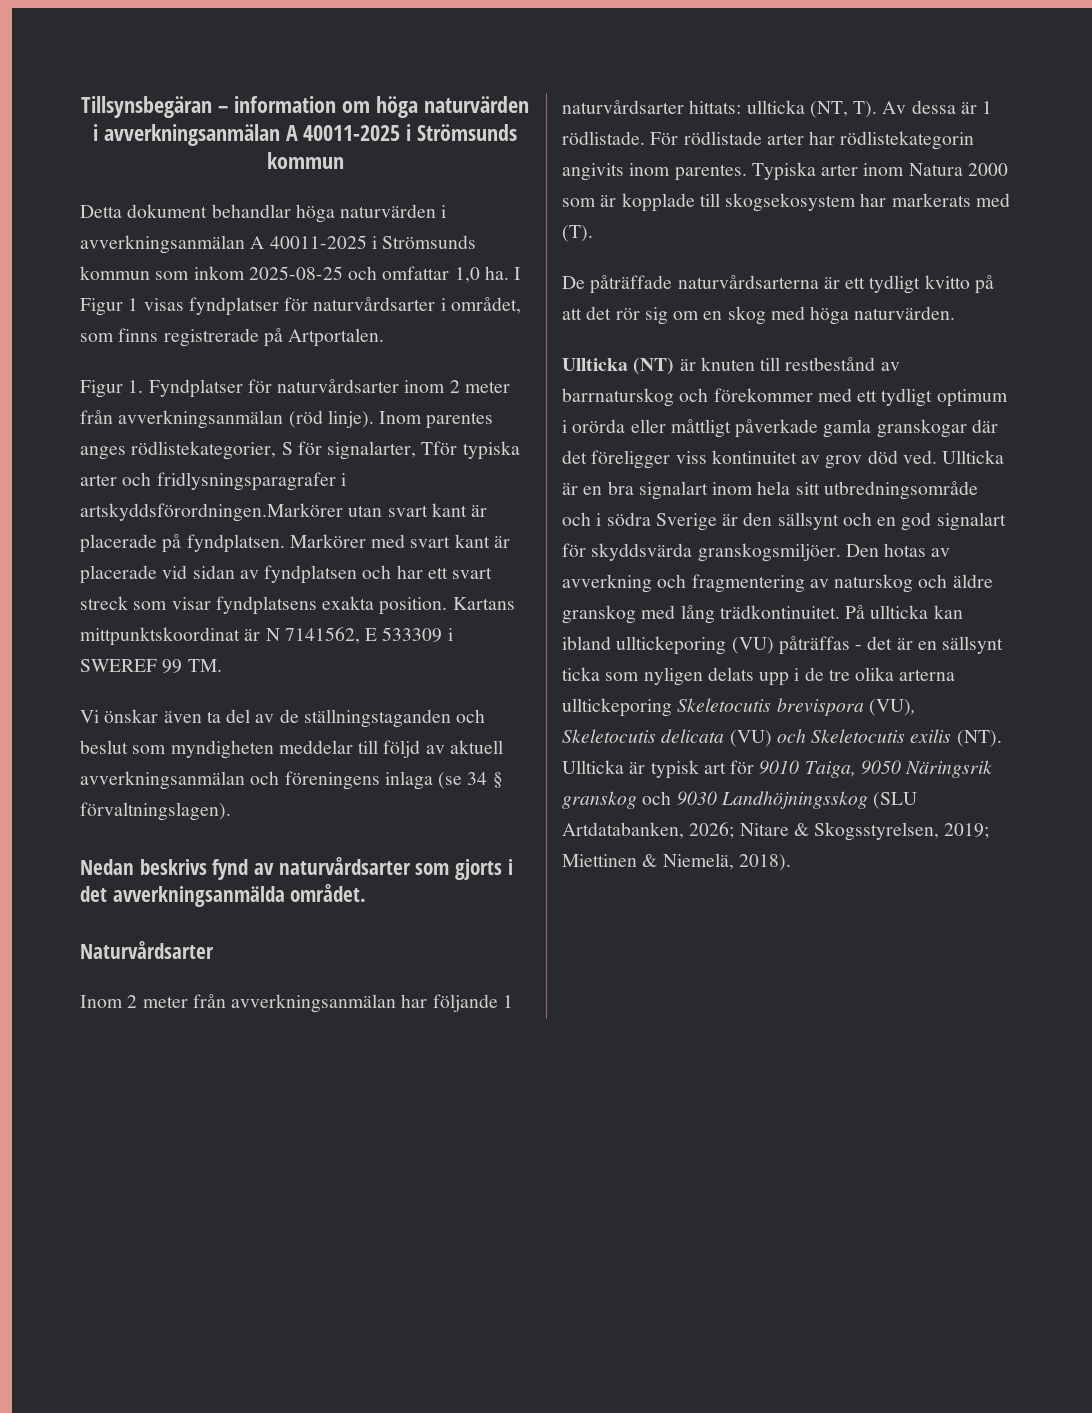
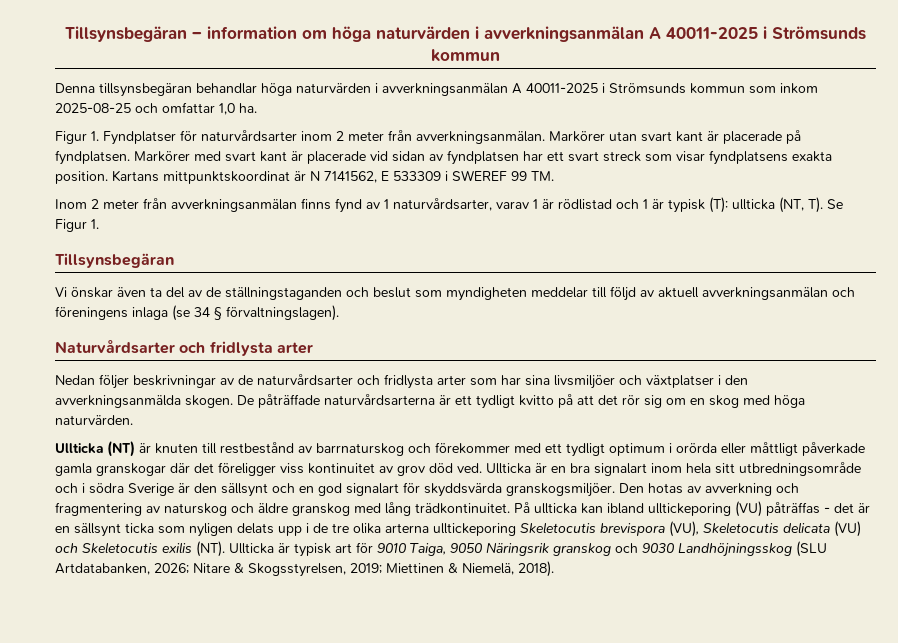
[80,204,208,218] Detta dokument -> [55,83,192,97] Denna tillsynsbegäran
[514,267,522,280] [80,297,521,316] [80,328,385,347] I Figur 1 visas fyndplatser för naturvårdsarter i området, som finns registrerade på Artportalen. -> (257, 108) none
[118,410,494,429] [80,441,520,460] [80,472,346,491] [80,503,343,522] avverkningsanmälan (röd linje). Inom parentes anges rödlistekategorier, S för signalarter, Tför typiska arter och fridlysningsparagrafer i artskyddsförordningen.Markörer -> [416,131,605,144] avverkningsanmälan. Markörer
[362,565,392,579] och -> (519, 157) none
(222, 665) none -> [55,197,843,213] [55,219,99,232] [55,253,174,268] // Inom 2 meter från avverkningsanmälan finns fynd av 1 naturvårdsarter, varav 1 är rödlistad och 1 är typisk (T): ullticka (NT, T). Se Figur 1. // Tillsynsbegäran
[80,857,513,880] [80,884,367,907] [80,941,214,959] [80,994,513,1013] [562,100,993,118] [562,131,975,150] [562,162,1008,181] [562,193,1010,212] [562,225,593,242] Nedan beskrivs fynd av naturvårdsarter som gjorts i det avverkningsanmälda området. // Naturvårdsarter // Inom 2 meter från avverkningsanmälan har följande 1 naturvårdsarter hittats: ullticka (NT, T). Av dessa är 1 rödlistade. För rödlistade arter har rödlistekategorin angivits inom parentes. Typiska arter inom Natura 2000 som är kopplade till skogsekosystem har markerats med (T). // -> [55,340,313,356] [55,374,748,389] [55,395,233,408] Naturvårdsarter och fridlysta arter // Nedan följer beskrivningar av de naturvårdsarter och fridlysta arter som har sina livsmiljöer och växtplatser i den avverkningsanmälda skogen.

